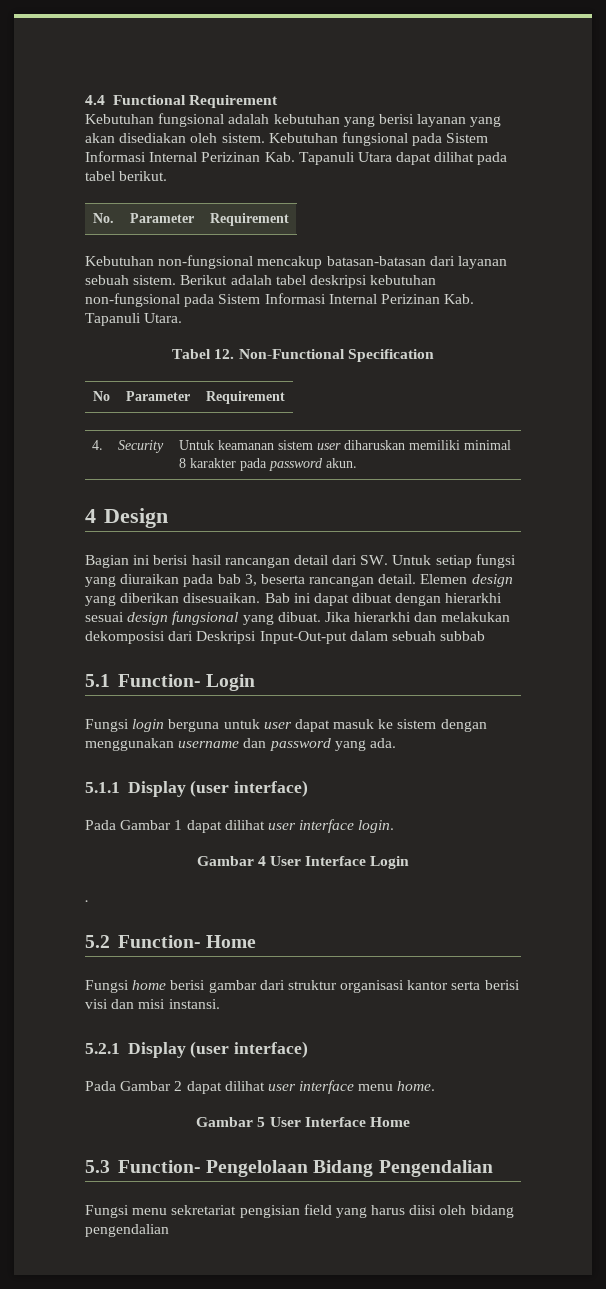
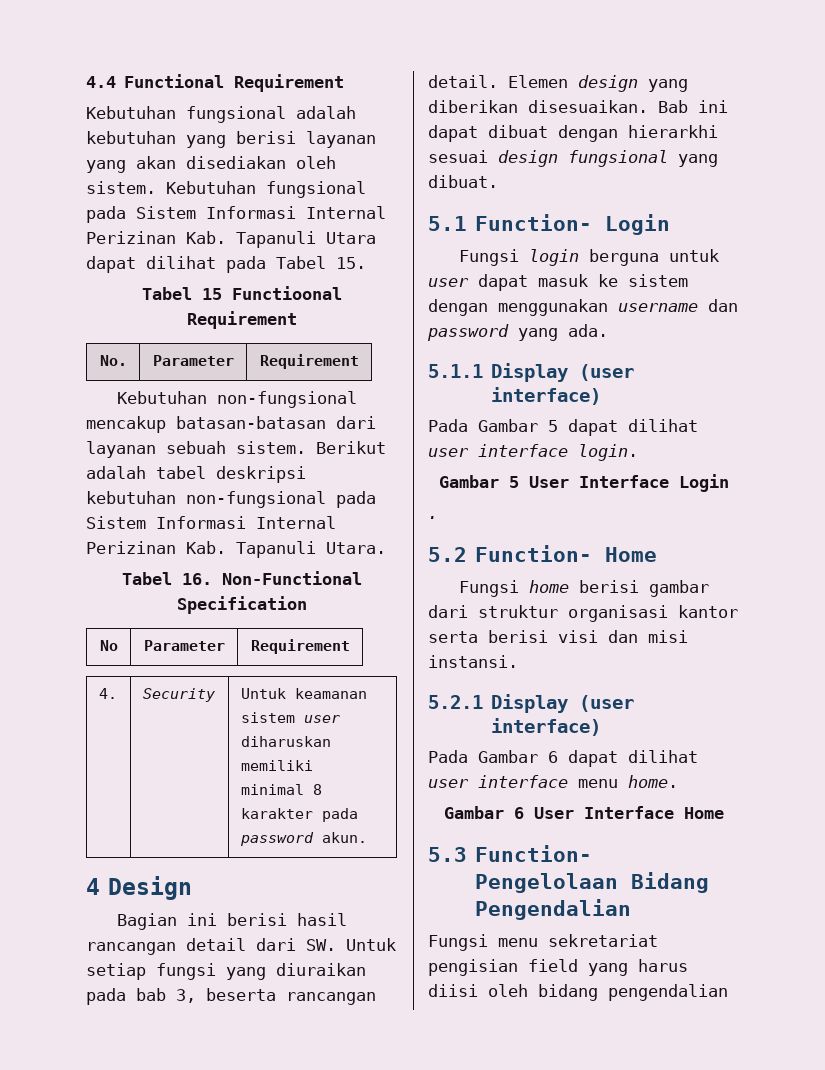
[85,171,168,181] tabel berikut. -> [276,256,366,269] [141,286,342,300] [186,311,297,329] Tabel 15. // Tabel 15 Functioonal Requirement
[214,349,235,359] 12. -> [181,573,212,585] 16.
[324,612,511,622] [85,631,486,644] Jika hierarkhi dan melakukan dekomposisi dari Deskripsi Input-Out-put dalam sebuah subbab -> (498, 181) none
[174,820,183,830] 1 -> [548,420,558,432] 5
[257,856,266,866] 4 -> [508,476,519,488] 5
[174,1081,183,1091] 2 -> [548,751,558,763] 6
[257,1117,266,1127] 5 -> [513,807,524,819] 6

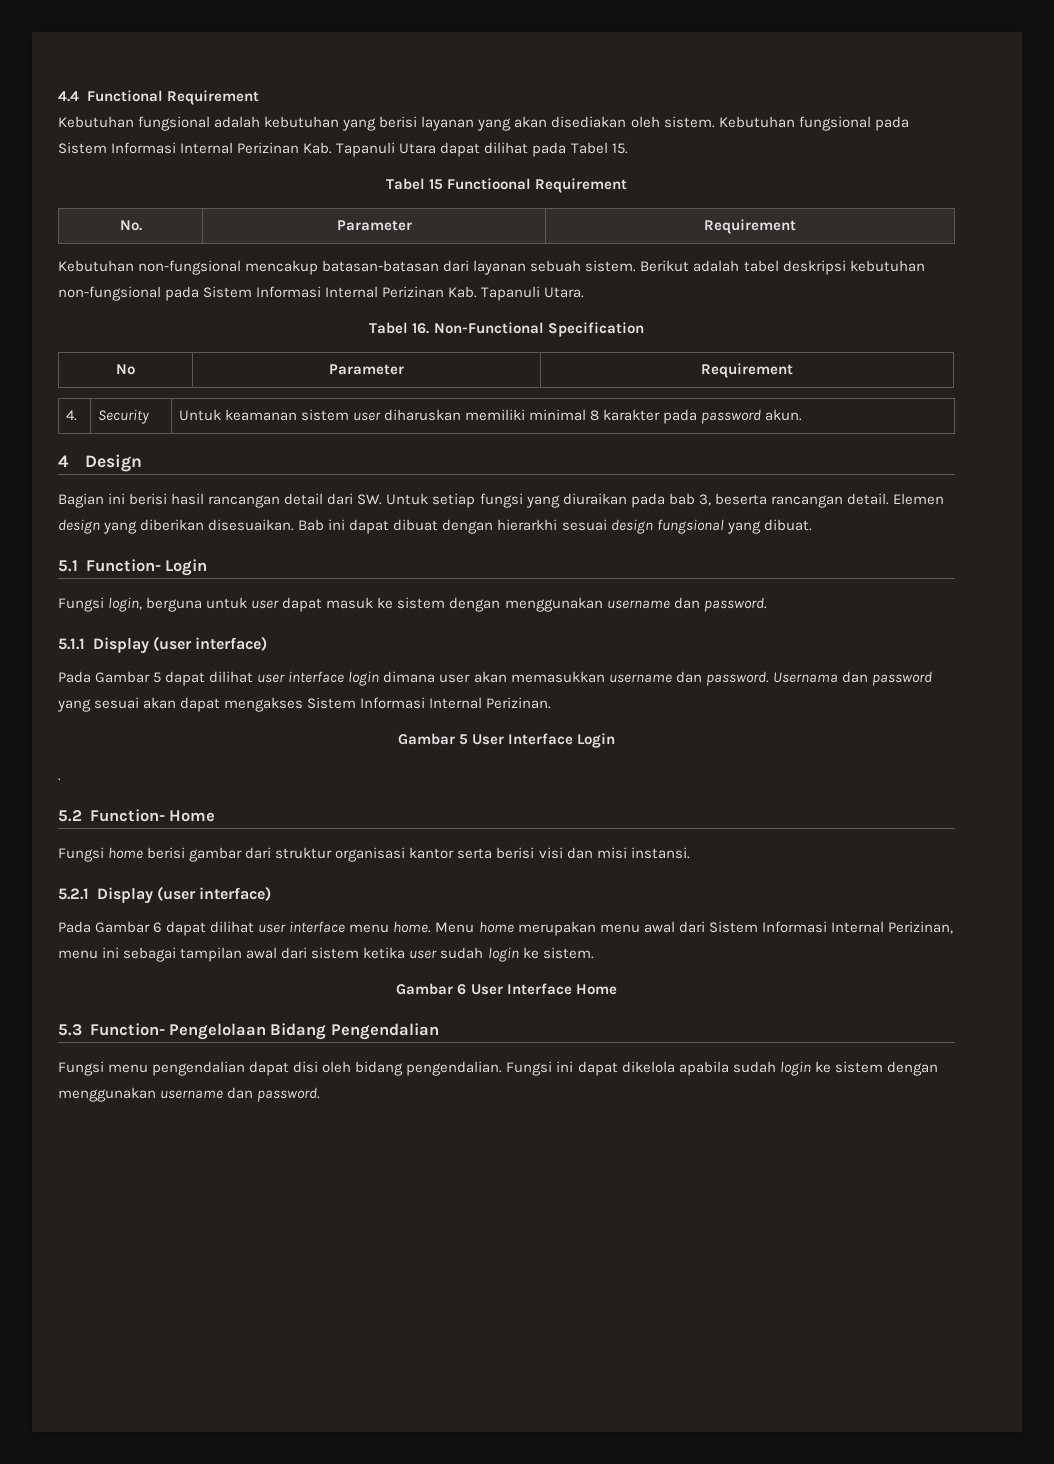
[529,249,580,266] login -> [108,597,143,612] login,
[427,324,608,341] password yang ada. -> [703,597,767,612] password.
[578,444,638,461] login. -> [348,671,932,686] [57,697,552,712] login dimana user akan memasukkan username dan password. Usernama dan password yang sesuai akan dapat mengakses Sistem Informasi Internal Perizinan.
(678, 781) none -> [435,921,953,936] [58,947,594,962] Menu home merupakan menu awal dari Sistem Informasi Internal Perizinan, menu ini sebagai tampilan awal dari sistem ketika user sudah login ke sistem.
[548,934,658,947] [428,959,688,976] [428,984,728,1001] sekretariat pengisian field yang harus diisi oleh bidang pengendalian -> [152,1061,938,1076] [58,1087,321,1102] pengendalian dapat disi oleh bidang pengendalian. Fungsi ini dapat dikelola apabila sudah login ke sistem dengan menggunakan username dan password.

